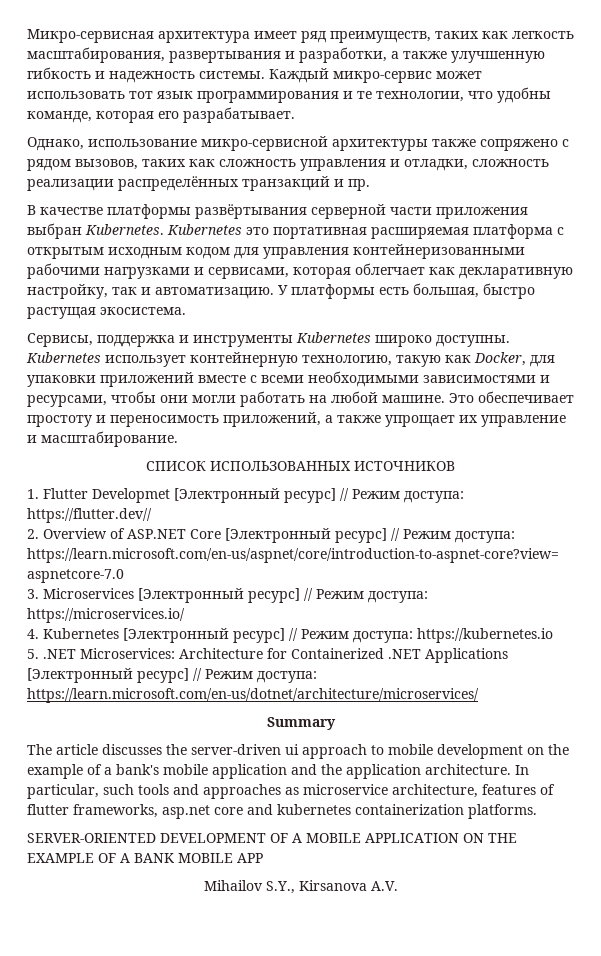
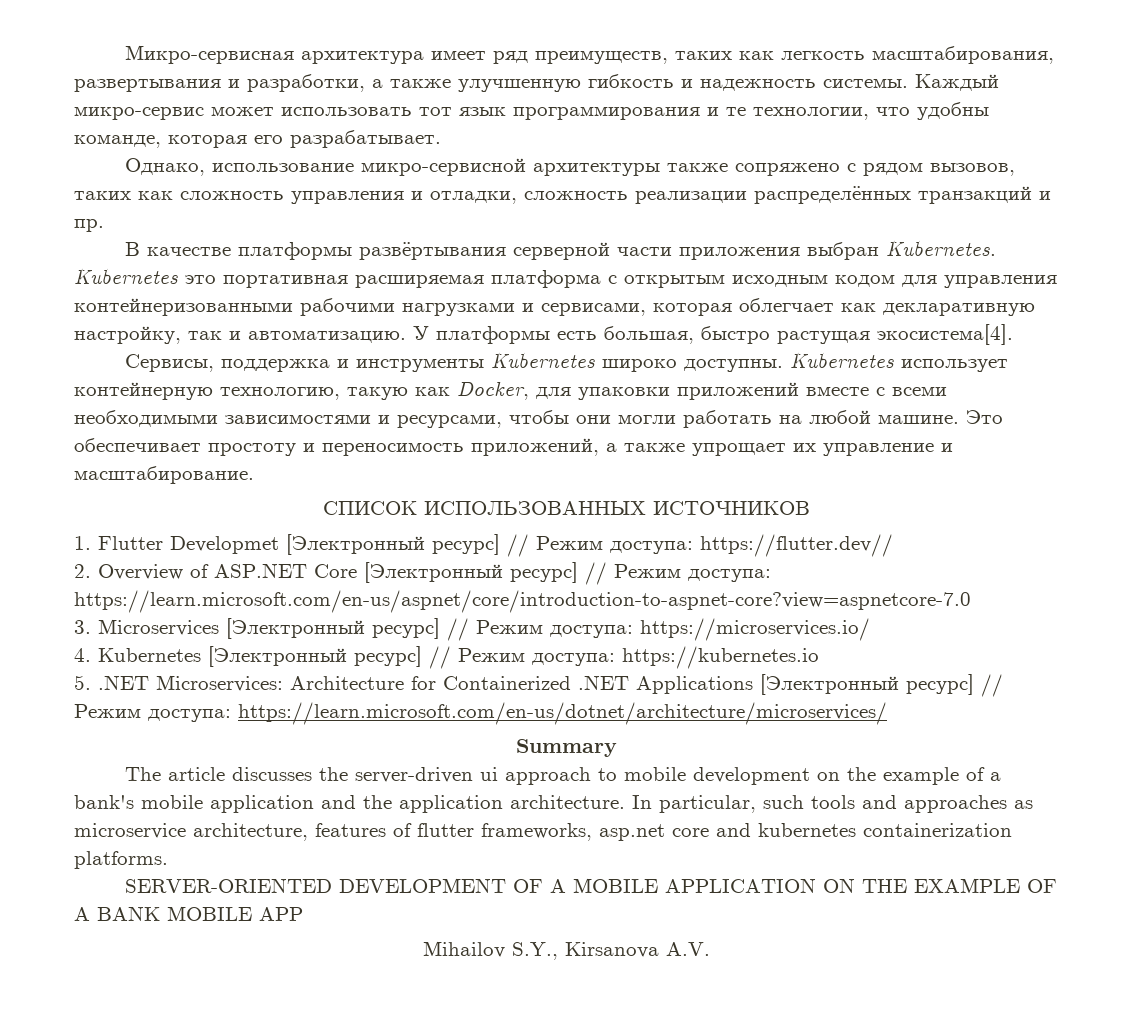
[100,307,186,315] экосистема. -> [877,324,1013,345] экосистема[4].

